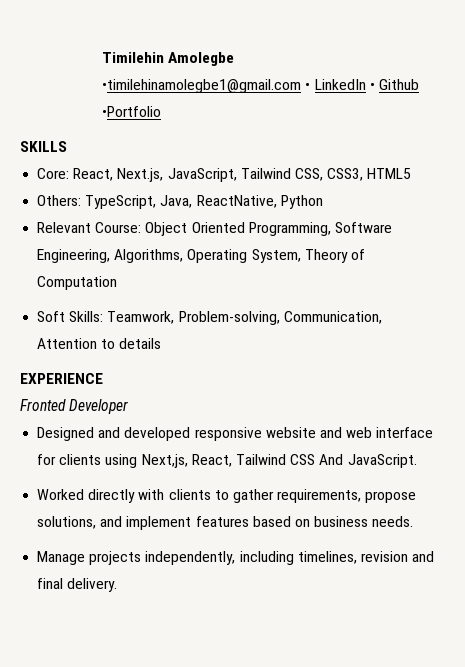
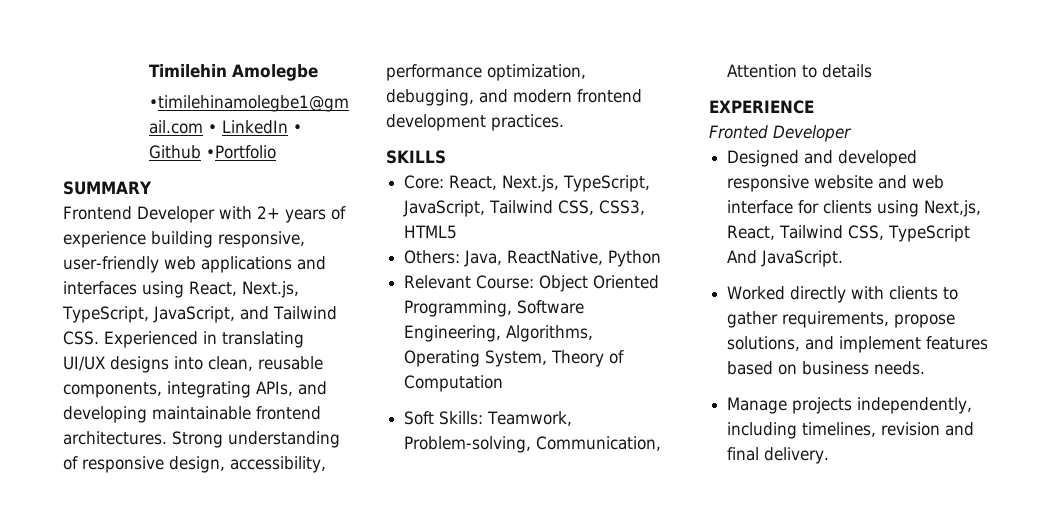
(162, 111) none -> [63,181,152,195] [63,206,346,223] [63,231,305,248] [63,256,326,273] [63,281,299,298] [62,306,337,323] [63,331,304,348] [63,356,323,373] [63,381,327,398] [63,406,321,423] [63,431,340,448] [63,456,326,473] [386,64,586,81] [386,89,642,106] [386,114,564,131] // SUMMARY // Frontend Developer with 2+ years of experience building responsive, user-friendly web applications and interfaces using React, Next.js, TypeScript, JavaScript, and Tailwind CSS. Experienced in translating UI/UX designs into clean, reusable components, integrating APIs, and developing maintainable frontend architectures. Strong understanding of responsive design, accessibility, performance optimization, debugging, and modern frontend development practices.
(164, 175) none -> [563,175,651,192] TypeScript,
[85,195,157,209] TypeScript, -> (461, 257) none
[290,454,316,465] CSS -> [848,225,971,242] CSS, TypeScript

